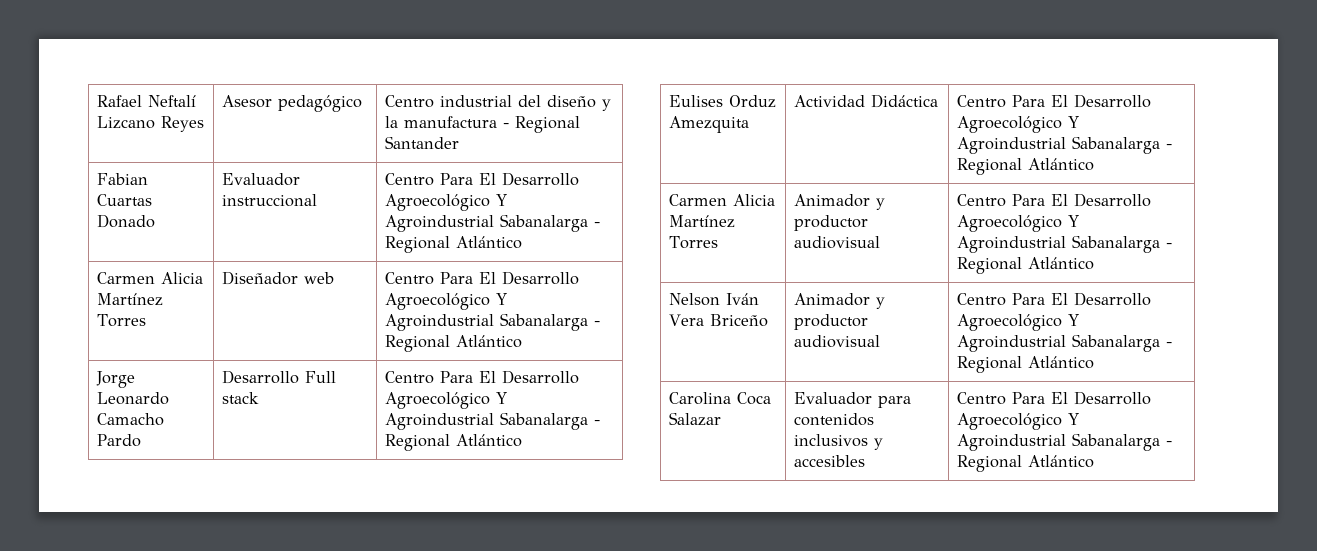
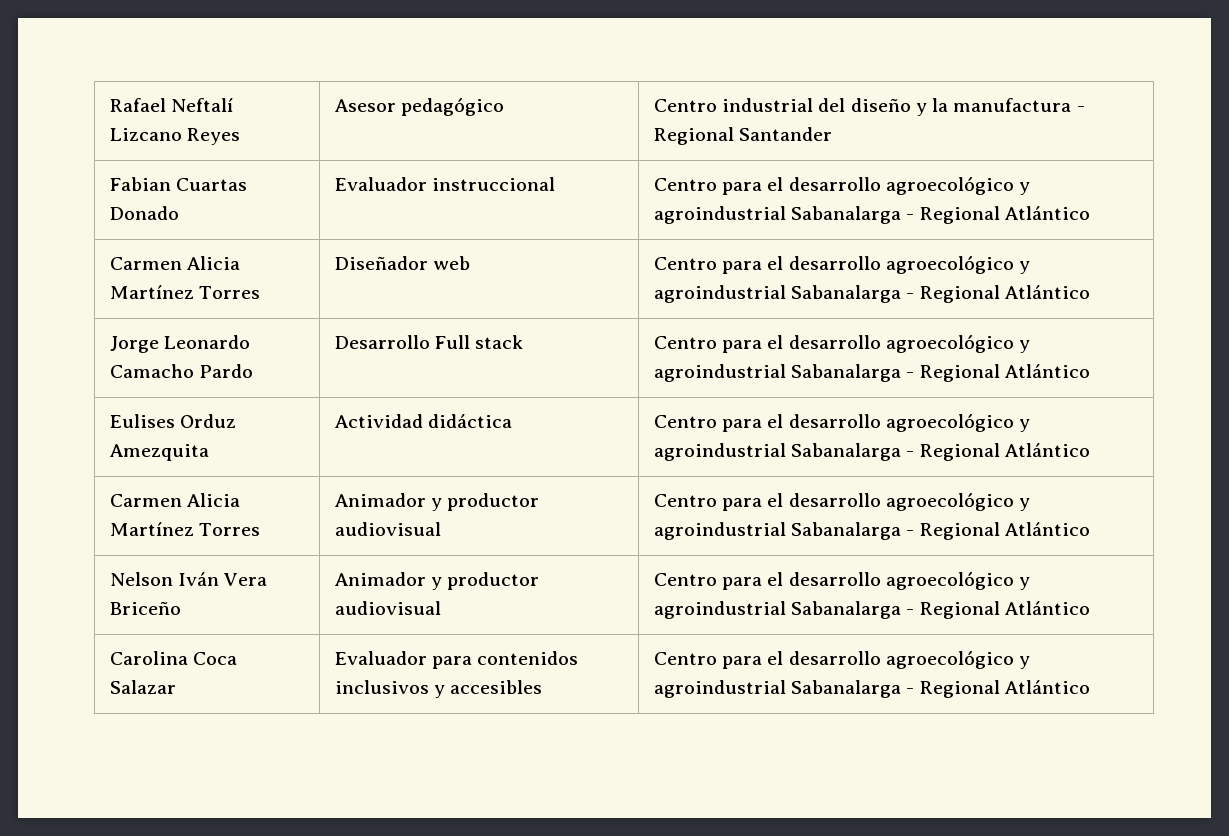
[439,172,579,186] [384,194,507,211] [384,215,494,232] Para El Desarrollo Agroecológico Y Agroindustrial -> [722,176,1031,195] [653,206,786,224] para el desarrollo agroecológico y agroindustrial
[439,271,579,285] [384,293,507,310] [384,314,494,331] Para El Desarrollo Agroecológico Y Agroindustrial -> [722,255,1031,274] [653,285,786,303] para el desarrollo agroecológico y agroindustrial
[439,370,579,384] [384,392,507,409] [384,413,494,430] Para El Desarrollo Agroecológico Y Agroindustrial -> [722,334,1031,353] [653,364,786,382] para el desarrollo agroecológico y agroindustrial
[870,94,938,108] [956,94,1151,108] [956,116,1079,133] [956,137,1066,154] Didáctica | Centro Para El Desarrollo Agroecológico Y Agroindustrial -> [428,414,513,428] [653,413,1031,432] [653,443,786,461] didáctica | Centro para el desarrollo agroecológico y agroindustrial
[1011,193,1151,207] [956,215,1079,232] [956,236,1066,253] Para El Desarrollo Agroecológico Y Agroindustrial -> [722,492,1031,511] [653,522,786,540] para el desarrollo agroecológico y agroindustrial
[1011,292,1151,306] [956,314,1079,331] [956,335,1066,352] Para El Desarrollo Agroecológico Y Agroindustrial -> [722,571,1031,590] [653,601,786,619] para el desarrollo agroecológico y agroindustrial
[1011,391,1151,405] [956,413,1079,430] [956,434,1066,451] Para El Desarrollo Agroecológico Y Agroindustrial -> [722,650,1031,669] [653,680,786,698] para el desarrollo agroecológico y agroindustrial

